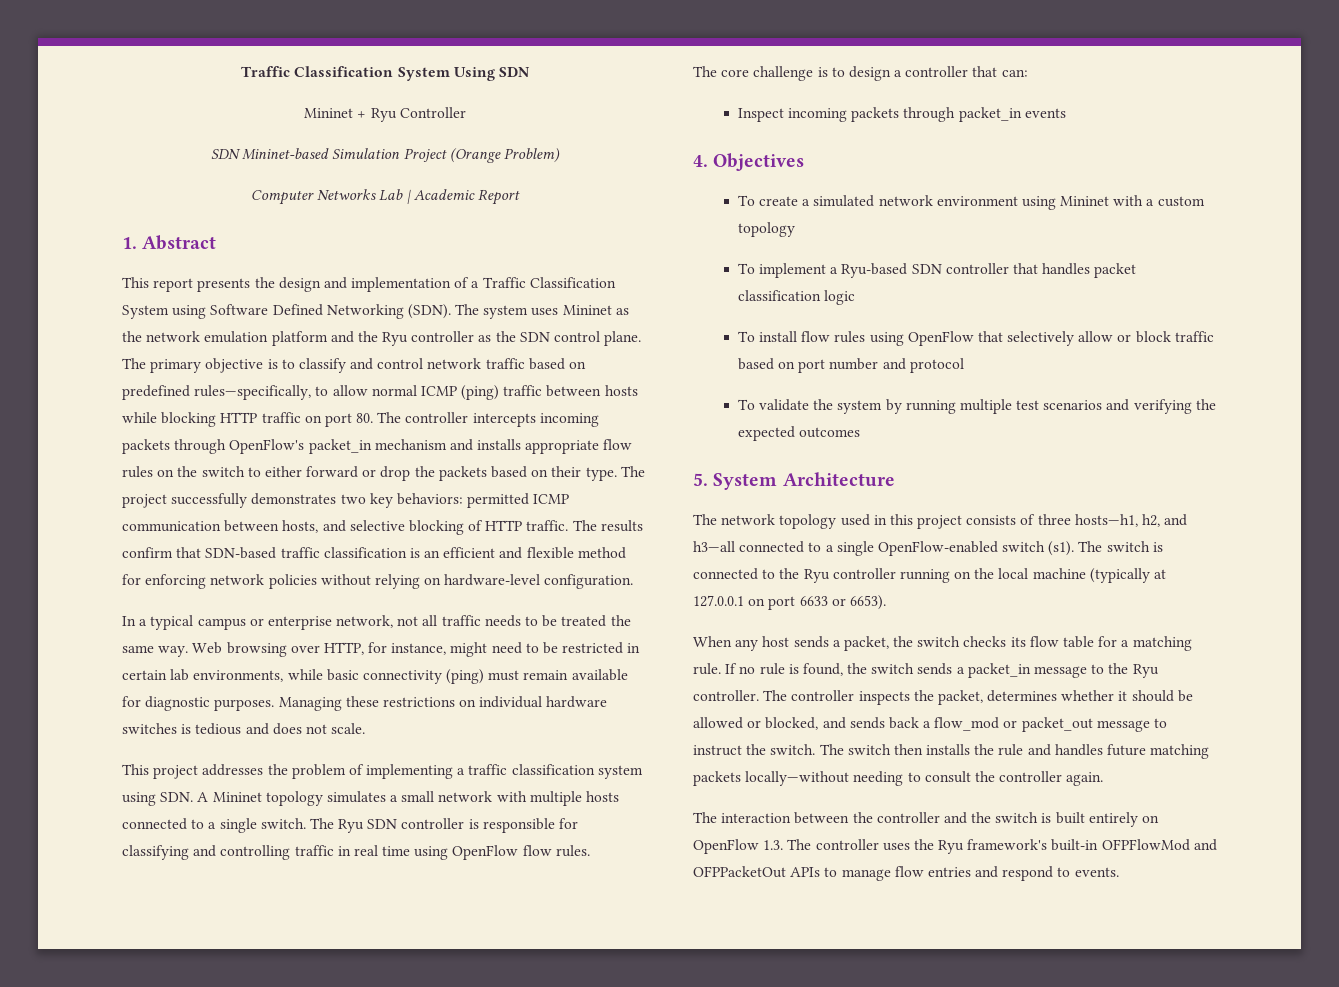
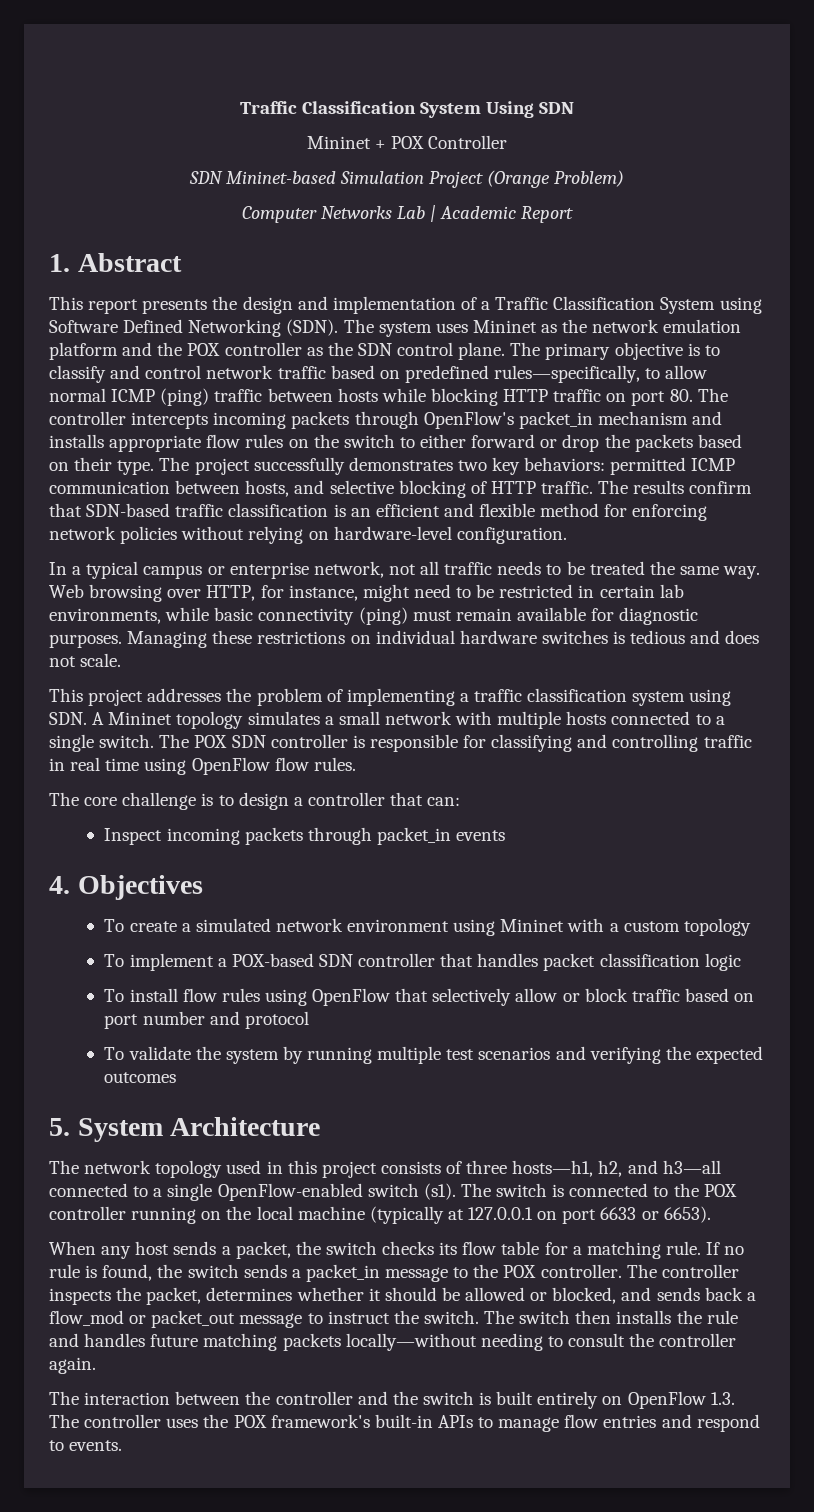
[370,108,397,122] Ryu -> [391,136,425,149] POX
[382,332,409,346] Ryu -> [187,343,221,356] POX
[338,819,365,833] Ryu -> [194,735,228,748] POX
[841,263,908,278] Ryu-based -> [231,953,314,967] POX-based
[803,569,830,583] Ryu -> [703,1184,737,1197] POX
[1132,664,1159,678] Ryu -> [503,1265,537,1278] POX
[938,840,965,854] Ryu -> [233,1415,267,1428] POX
[1101,839,1217,851] [693,866,786,878] OFPFlowMod and OFPPacketOut -> (433, 1421) none

